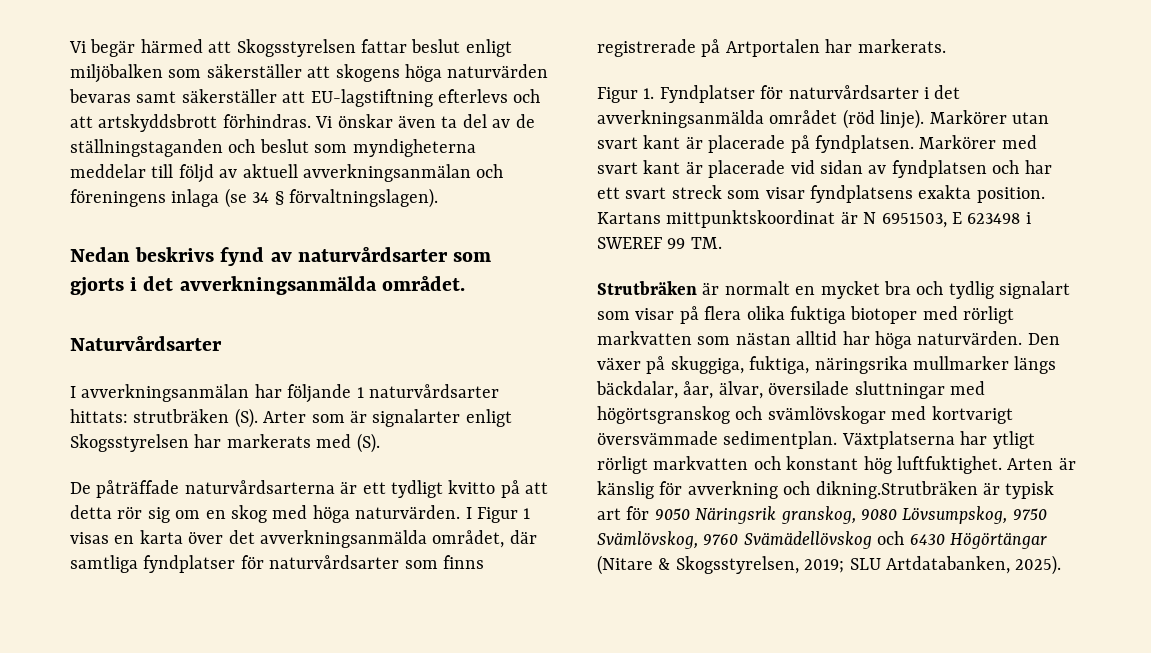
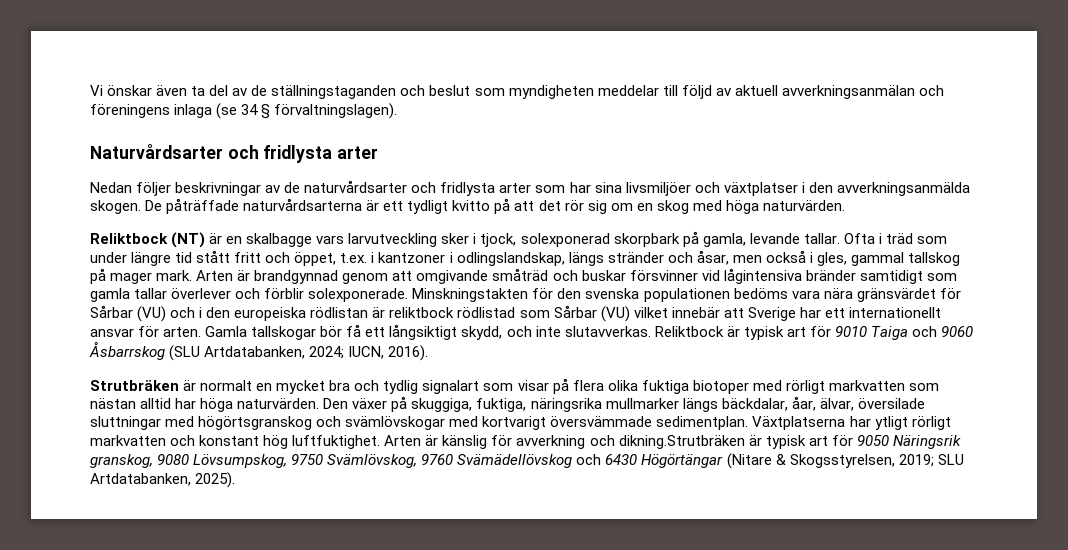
[69,39,512,57] [70,64,549,83] [69,89,541,107] [70,114,333,132] Vi begär härmed att Skogsstyrelsen fattar beslut enligt miljöbalken som säkerställer att skogens höga naturvärden bevaras samt säkerställer att EU-lagstiftning efterlevs och att artskyddsbrott förhindras. Vi -> [90,85,103,96] Vi
[352,139,476,157] myndigheterna -> [508,85,594,99] myndigheten
[70,246,492,266] [70,275,465,296] [70,335,222,351] [70,384,499,403] [70,408,512,428] [70,433,380,453] Nedan beskrivs fynd av naturvårdsarter som gjorts i det avverkningsanmälda området. // Naturvårdsarter // I avverkningsanmälan har följande 1 naturvårdsarter hittats: strutbräken (S). Arter som är signalarter enligt Skogsstyrelsen har markerats med (S). // -> [90,144,379,163] [90,180,970,196] [90,200,141,214] Naturvårdsarter och fridlysta arter // Nedan följer beskrivningar av de naturvårdsarter och fridlysta arter som har sina livsmiljöer och växtplatser i den avverkningsanmälda skogen.
[70,505,112,519] detta -> [538,200,561,211] det
[465,507,531,523] [70,530,537,548] [70,555,484,573] [597,39,946,57] [597,85,961,103] [597,109,1049,129] [597,135,1037,153] [597,160,1052,178] [597,185,1045,203] [597,210,1031,228] [597,237,722,249] I Figur 1 visas en karta över det avverkningsanmälda området, där samtliga fyndplatser för naturvårdsarter som finns registrerade på Artportalen har markerats. // Figur 1. Fyndplatser för naturvårdsarter i det avverkningsanmälda området (röd linje). Markörer utan svart kant är placerade på fyndplatsen. Markörer med svart kant är placerade vid sidan av fyndplatsen och har ett svart streck som visar fyndplatsens exakta position. Kartans mittpunktskoordinat är N 6951503, E 623498 i SWEREF 99 TM. -> [90,231,947,248] [90,250,961,266] [90,268,957,284] [90,288,961,302] [90,305,941,322] [90,324,974,340] [89,342,429,361] // Reliktbock (NT) är en skalbagge vars larvutveckling sker i tjock, solexponerad skorpbark på gamla, levande tallar. Ofta i träd som under längre tid stått fritt och öppet, t.ex. i kantzoner i odlingslandskap, längs stränder och åsar, men också i gles, gammal tallskog på mager mark. Arten är brandgynnad genom att omgivande småträd och buskar försvinner vid lågintensiva bränder samtidigt som gamla tallar överlever och förblir solexponerade. Minskningstakten för den svenska populationen bedöms vara nära gränsvärdet för Sårbar (VU) och i den europeiska rödlistan är reliktbock rödlistad som Sårbar (VU) vilket innebär att Sverige har ett internationellt ansvar för arten. Gamla tallskogar bör få ett långsiktigt skydd, och inte slutavverkas. Reliktbock är typisk art för 9010 Taiga och 9060 Åsbarrskog (SLU Artdatabanken, 2024; IUCN, 2016).

